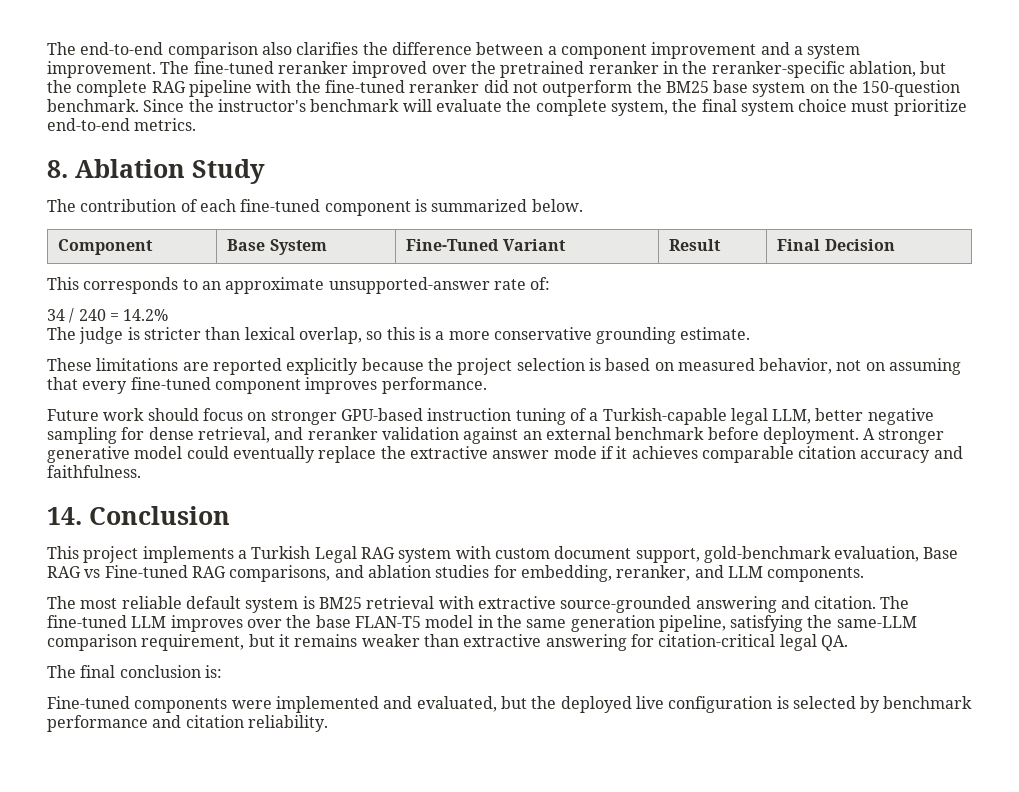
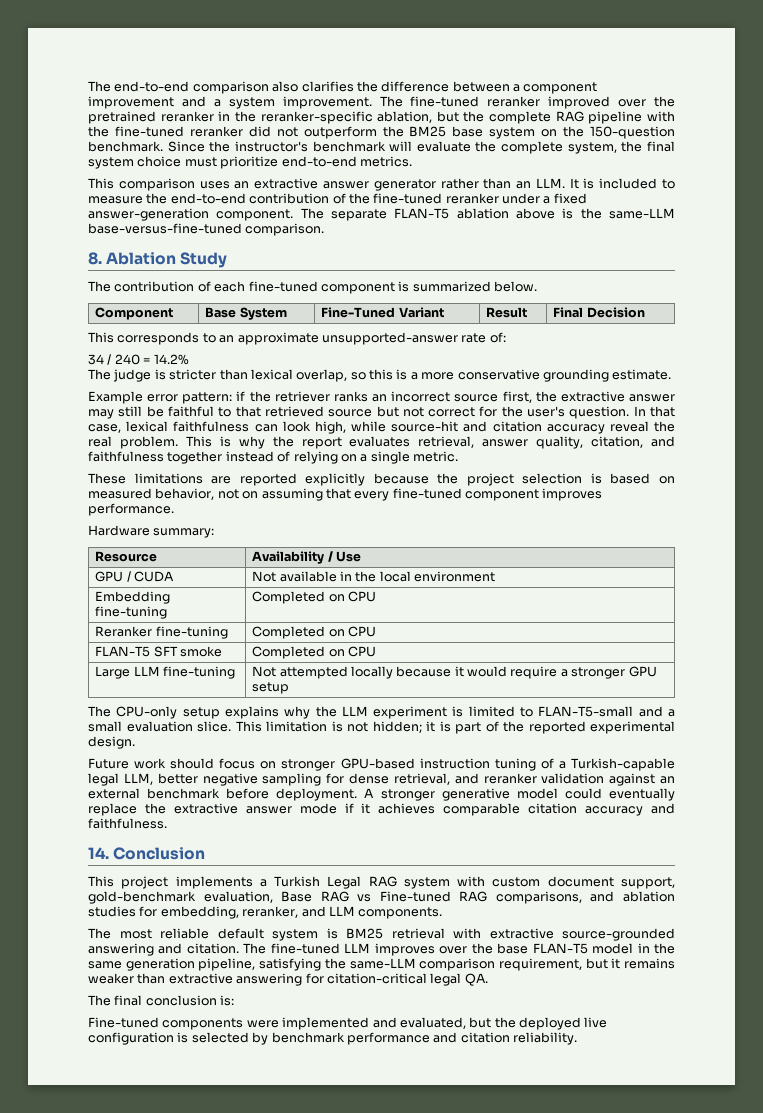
(197, 124) none -> [88,178,675,191] [88,193,587,204] [88,208,675,221] [88,223,325,236] // This comparison uses an extractive answer generator rather than an LLM. It is included to measure the end-to-end contribution of the fine-tuned reranker under a fixed answer-generation component. The separate FLAN-T5 ablation above is the same-LLM base-versus-fine-tuned comparison.
(751, 333) none -> [88,391,675,404] [88,406,675,419] [88,421,675,434] [88,436,675,449] [88,451,458,464] // Example error pattern: if the retriever ranks an incorrect source first, the extractive answer may still be faithful to that retrieved source but not correct for the user's question. In that case, lexical faithfulness can look high, while source-hit and citation accuracy reveal the real problem. This is why the report evaluates retrieval, answer quality, citation, and faithfulness together instead of relying on a single metric.
(487, 385) none -> [88,525,215,538] [95,551,158,562] [252,551,361,564] [95,571,174,582] [252,571,496,582] [95,591,171,604] [95,606,168,619] [252,591,376,604] [95,626,228,639] [252,626,376,639] [95,646,222,657] [252,646,376,659] [95,666,235,679] [252,666,657,679] [252,682,290,694] [88,706,675,719] [88,721,675,734] [88,736,135,749] // Hardware summary: // Resource | Availability / Use // GPU / CUDA | Not available in the local environment // Embedding fine-tuning | Completed on CPU // Reranker fine-tuning | Completed on CPU // FLAN-T5 SFT smoke | Completed on CPU // Large LLM fine-tuning | Not attempted locally because it would require a stronger GPU setup // The CPU-only setup explains why the LLM experiment is limited to FLAN-T5-small and a small evaluation slice. This limitation is not hidden; it is part of the reported experimental design.

